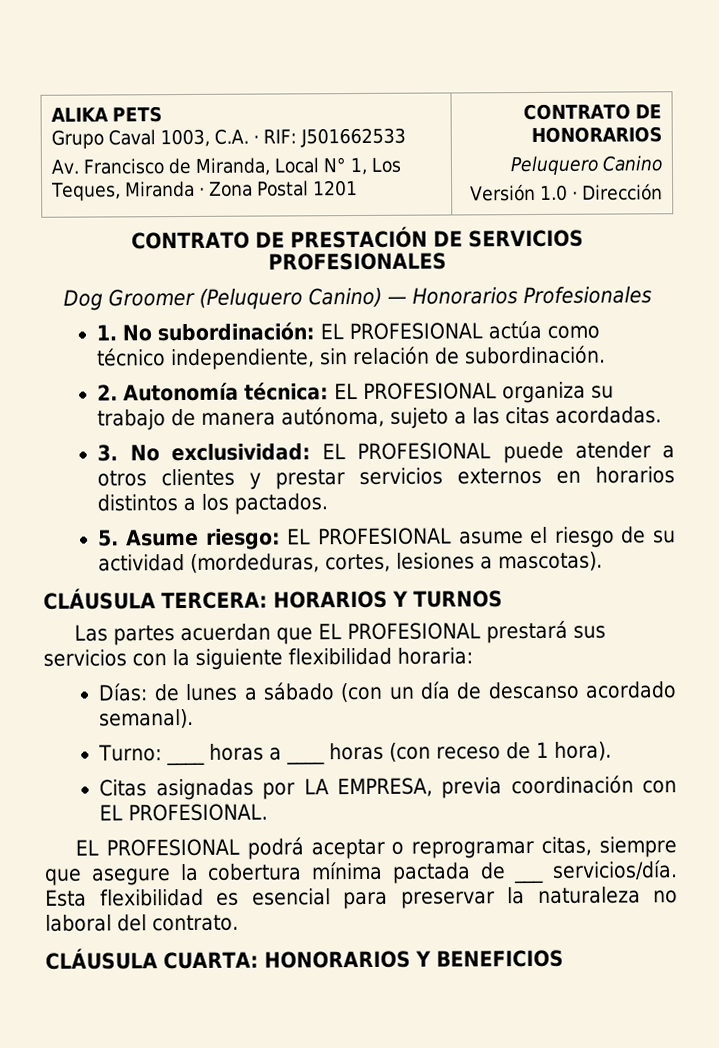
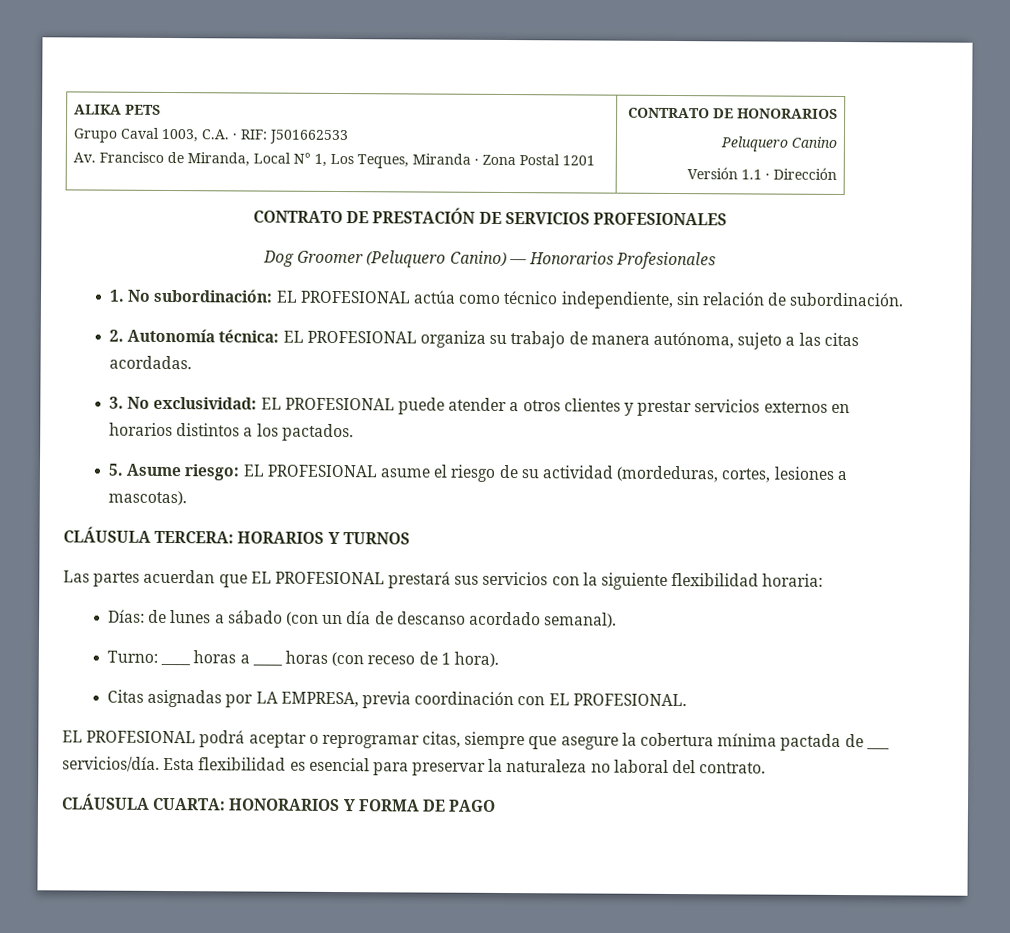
[540,184,569,201] 1.0 -> [740,169,762,180] 1.1
[435,949,564,968] BENEFICIOS -> [357,799,497,812] FORMA DE PAGO

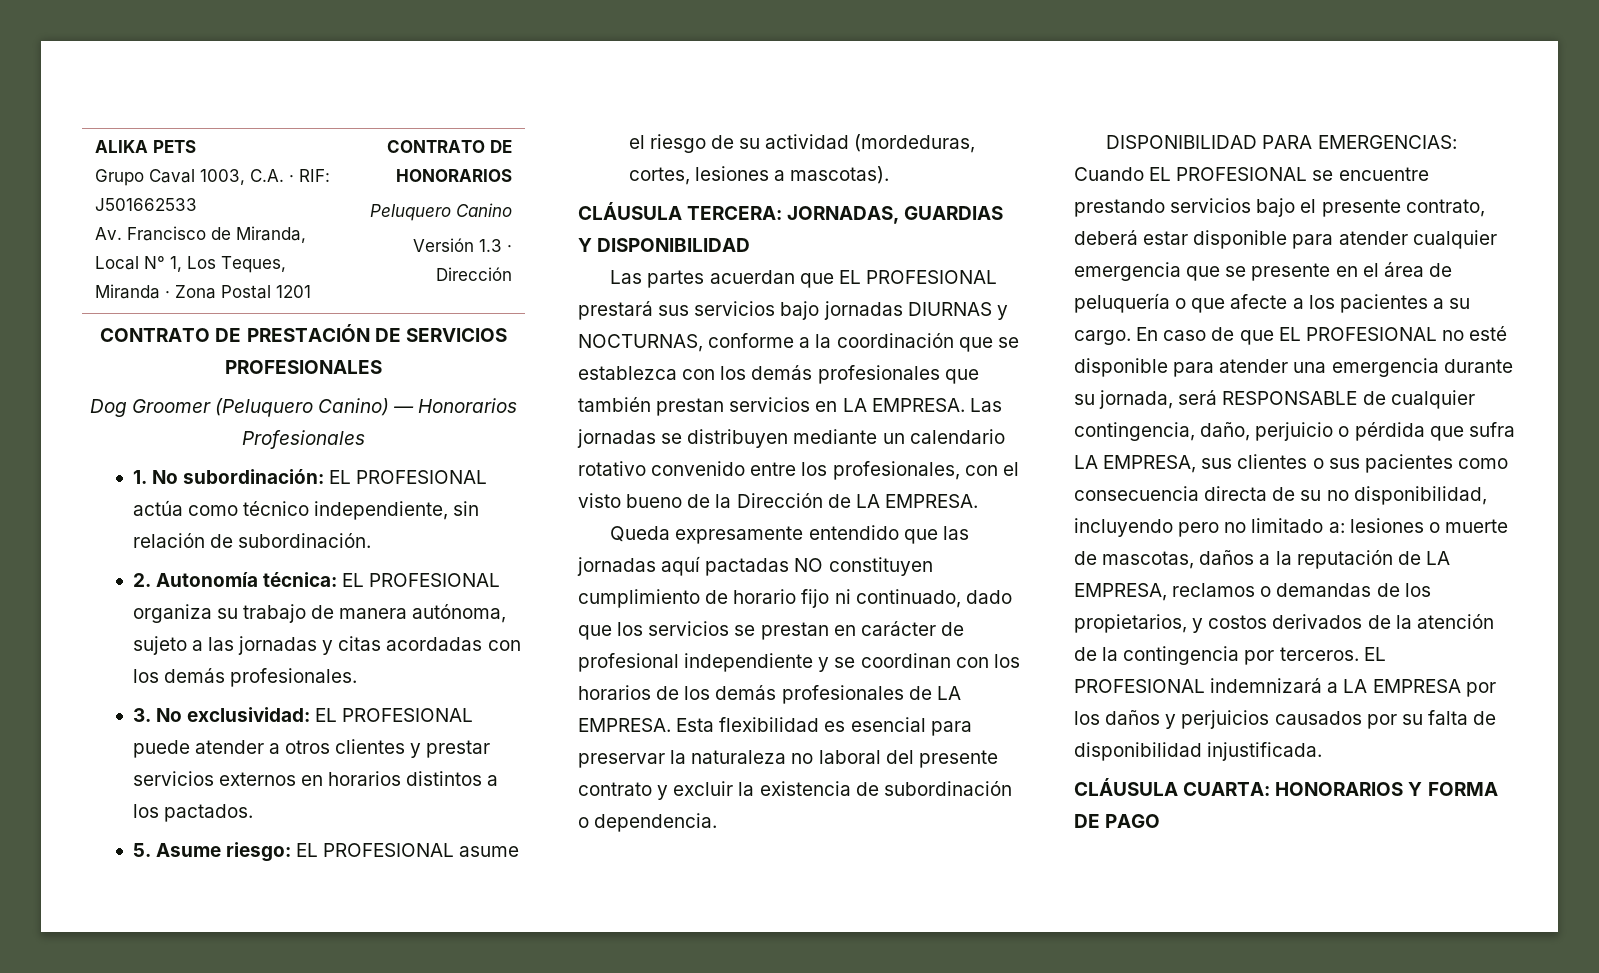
[740,169,762,180] 1.1 -> [478,239,502,252] 1.3
[823,332,859,347] [109,355,193,370] citas acordadas. -> [237,636,521,655] [132,668,357,687] jornadas y citas acordadas con los demás profesionales.
[237,531,410,545] HORARIOS Y TURNOS -> [787,206,1004,224] [578,238,751,252] JORNADAS, GUARDIAS Y DISPONIBILIDAD
[551,572,824,590] [108,609,618,628] [107,650,499,667] [107,689,687,709] [62,730,890,752] [62,756,160,772] con la siguiente flexibilidad horaria: // Días: de lunes a sábado (con un día de descanso acordado semanal). // Turno: ____ horas a ____ horas (con receso de 1 hora). // Citas asignadas por LA EMPRESA, previa coordinación con EL PROFESIONAL. // EL PROFESIONAL podrá aceptar o reprogramar citas, siempre que asegure la cobertura mínima pactada de ___ servicios/día. -> [780,301,1008,320] [578,333,1019,352] [578,365,979,384] [578,397,1002,416] [577,429,1005,448] [578,461,1019,480] [578,493,978,508] [610,525,969,544] [577,556,933,576] [578,589,1012,608] [578,621,964,640] [578,653,1020,672] [578,685,961,704] [578,718,671,732] bajo jornadas DIURNAS y NOCTURNAS, conforme a la coordinación que se establezca con los demás profesionales que también prestan servicios en LA EMPRESA. Las jornadas se distribuyen mediante un calendario rotativo convenido entre los profesionales, con el visto bueno de la Dirección de LA EMPRESA. // Queda expresamente entendido que las jornadas aquí pactadas NO constituyen cumplimiento de horario fijo ni continuado, dado que los servicios se prestan en carácter de profesional independiente y se coordinan con los horarios de los demás profesionales de LA EMPRESA.
[699,762,767,774] contrato. -> [918,750,998,768] [578,781,1012,800] [578,813,718,832] [1106,135,1457,149] [1074,167,1429,181] [1074,198,1485,217] [1074,230,1497,249] [1074,262,1452,281] [1074,293,1471,313] [1074,326,1508,345] [1074,358,1513,377] [1074,390,1475,409] [1074,422,1515,441] [1074,454,1508,473] [1074,486,1487,505] [1074,518,1508,537] [1074,550,1450,569] [1074,583,1431,601] [1074,614,1494,633] [1074,646,1386,665] [1074,678,1496,697] [1074,710,1497,729] [1074,742,1323,761] presente contrato y excluir la existencia de subordinación o dependencia. // DISPONIBILIDAD PARA EMERGENCIAS: Cuando EL PROFESIONAL se encuentre prestando servicios bajo el presente contrato, deberá estar disponible para atender cualquier emergencia que se presente en el área de peluquería o que afecte a los pacientes a su cargo. En caso de que EL PROFESIONAL no esté disponible para atender una emergencia durante su jornada, será RESPONSABLE de cualquier contingencia, daño, perjuicio o pérdida que sufra LA EMPRESA, sus clientes o sus pacientes como consecuencia directa de su no disponibilidad, incluyendo pero no limitado a: lesiones o muerte de mascotas, daños a la reputación de LA EMPRESA, reclamos o demandas de los propietarios, y costos derivados de la atención de la contingencia por terceros. EL PROFESIONAL indemnizará a LA EMPRESA por los daños y perjuicios causados por su falta de disponibilidad injustificada.

